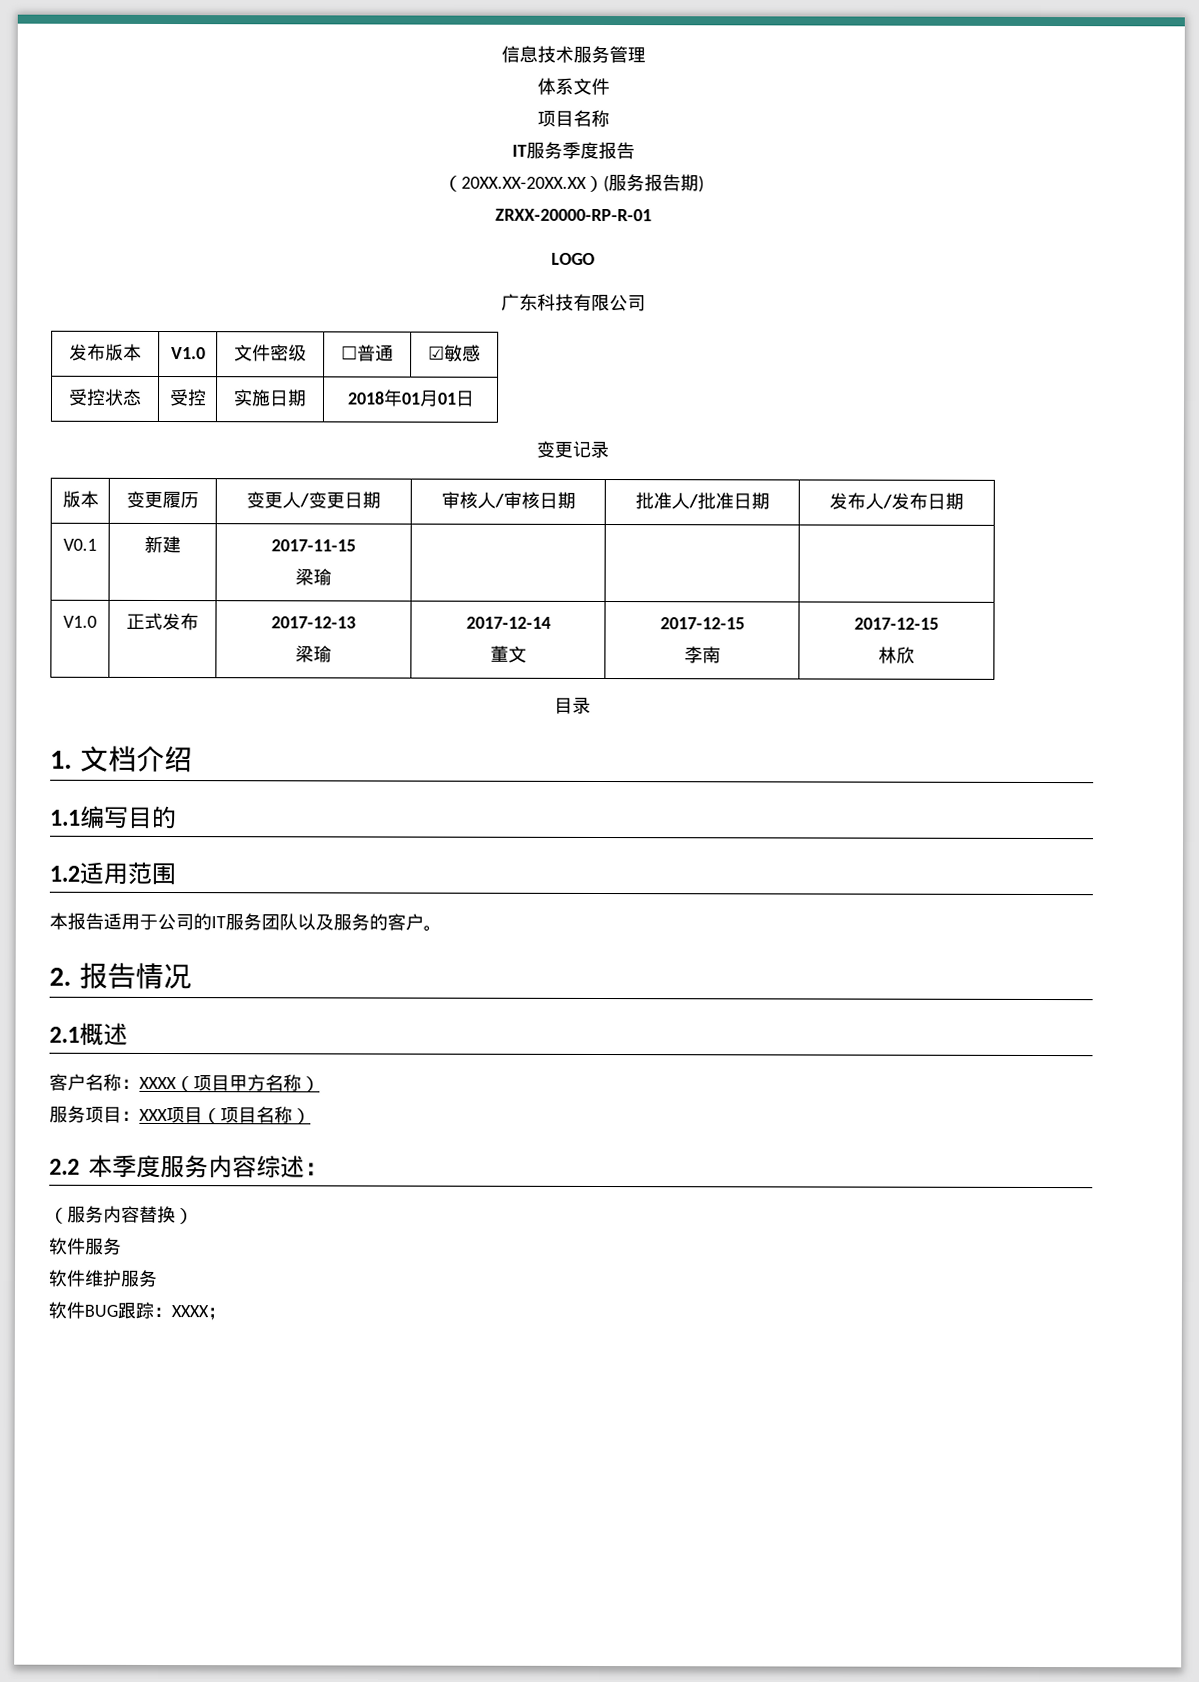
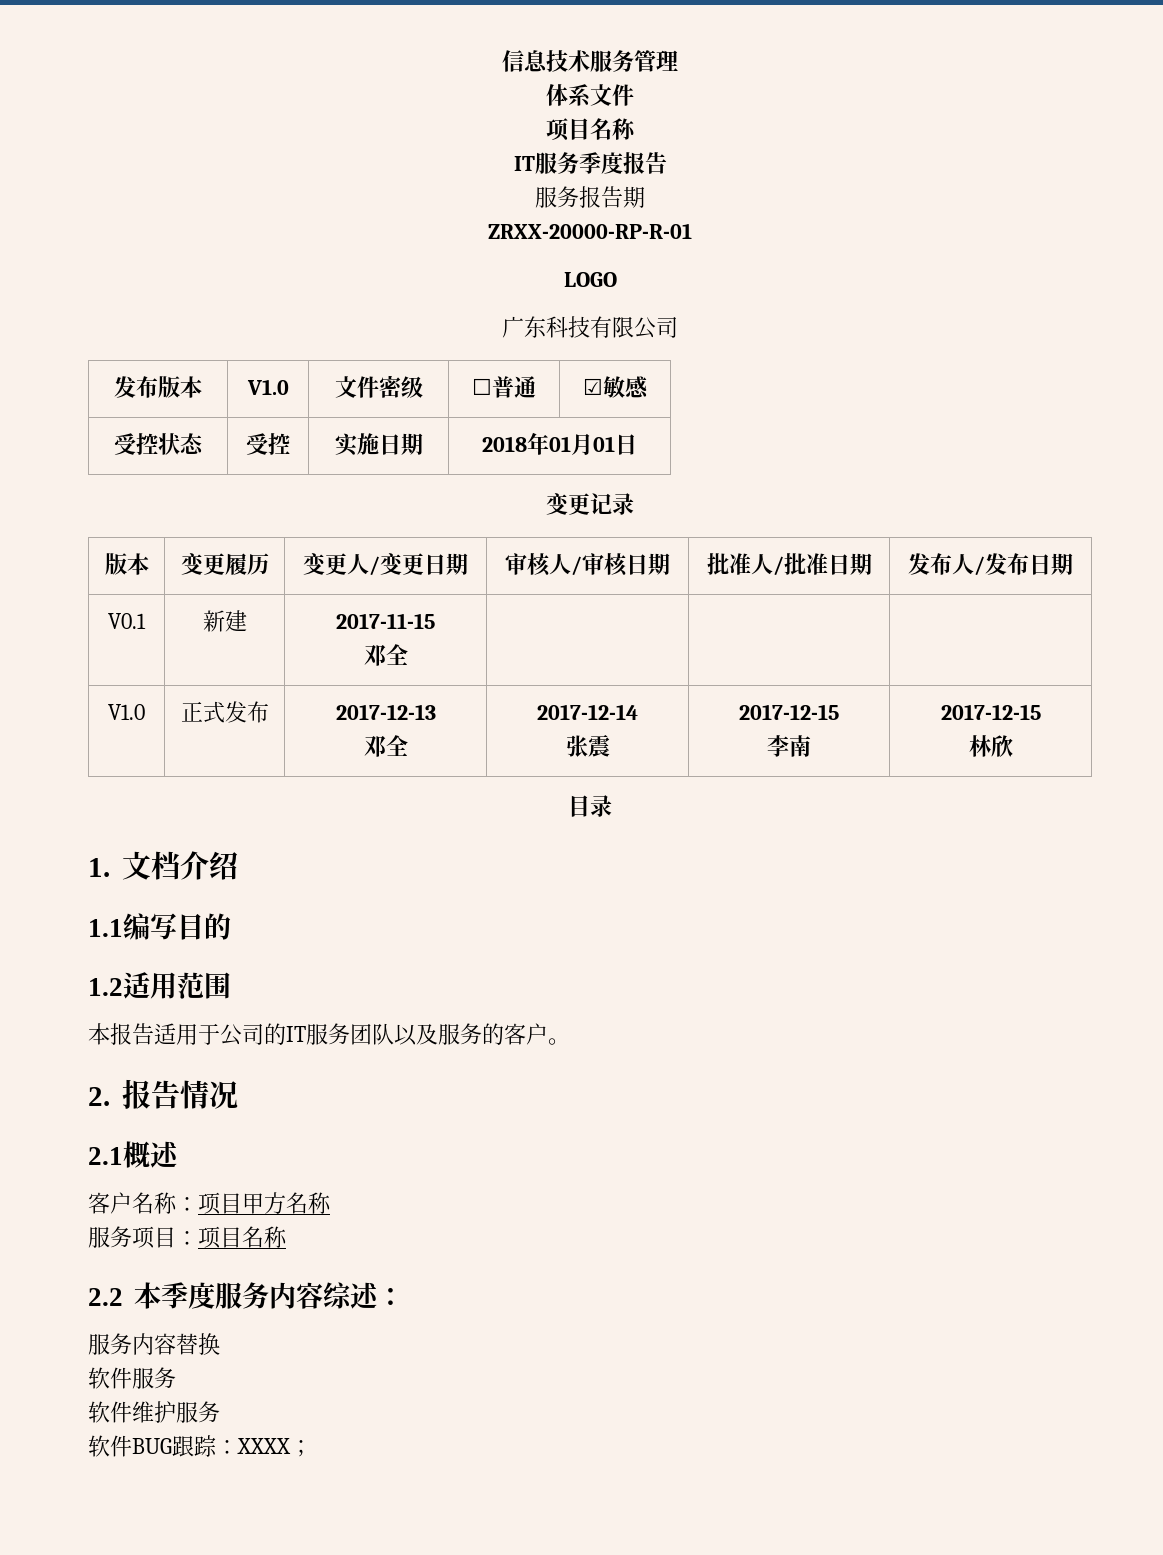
[442,175,609,193] （20XX.XX-20XX.XX）( -> (667, 163) none
[697,175,704,193] ) -> (645, 197) none
[295,568,332,586] 梁瑜 -> [363,644,408,666] 邓全
[295,645,332,663] 梁瑜 -> [363,735,408,757] 邓全
[489,645,527,663] 董文 -> [565,734,610,757] 张震
[139,1076,194,1093] XXXX（ -> (198, 1204) none
[301,1076,320,1093] ） -> (331, 1203) none
[139,1106,311,1125] XXX项目（项目名称） -> [198,1226,287,1249] 项目名称
[49,1207,68,1224] （ -> (404, 1296) none
[175,1208,194,1225] ） -> (220, 1344) none

